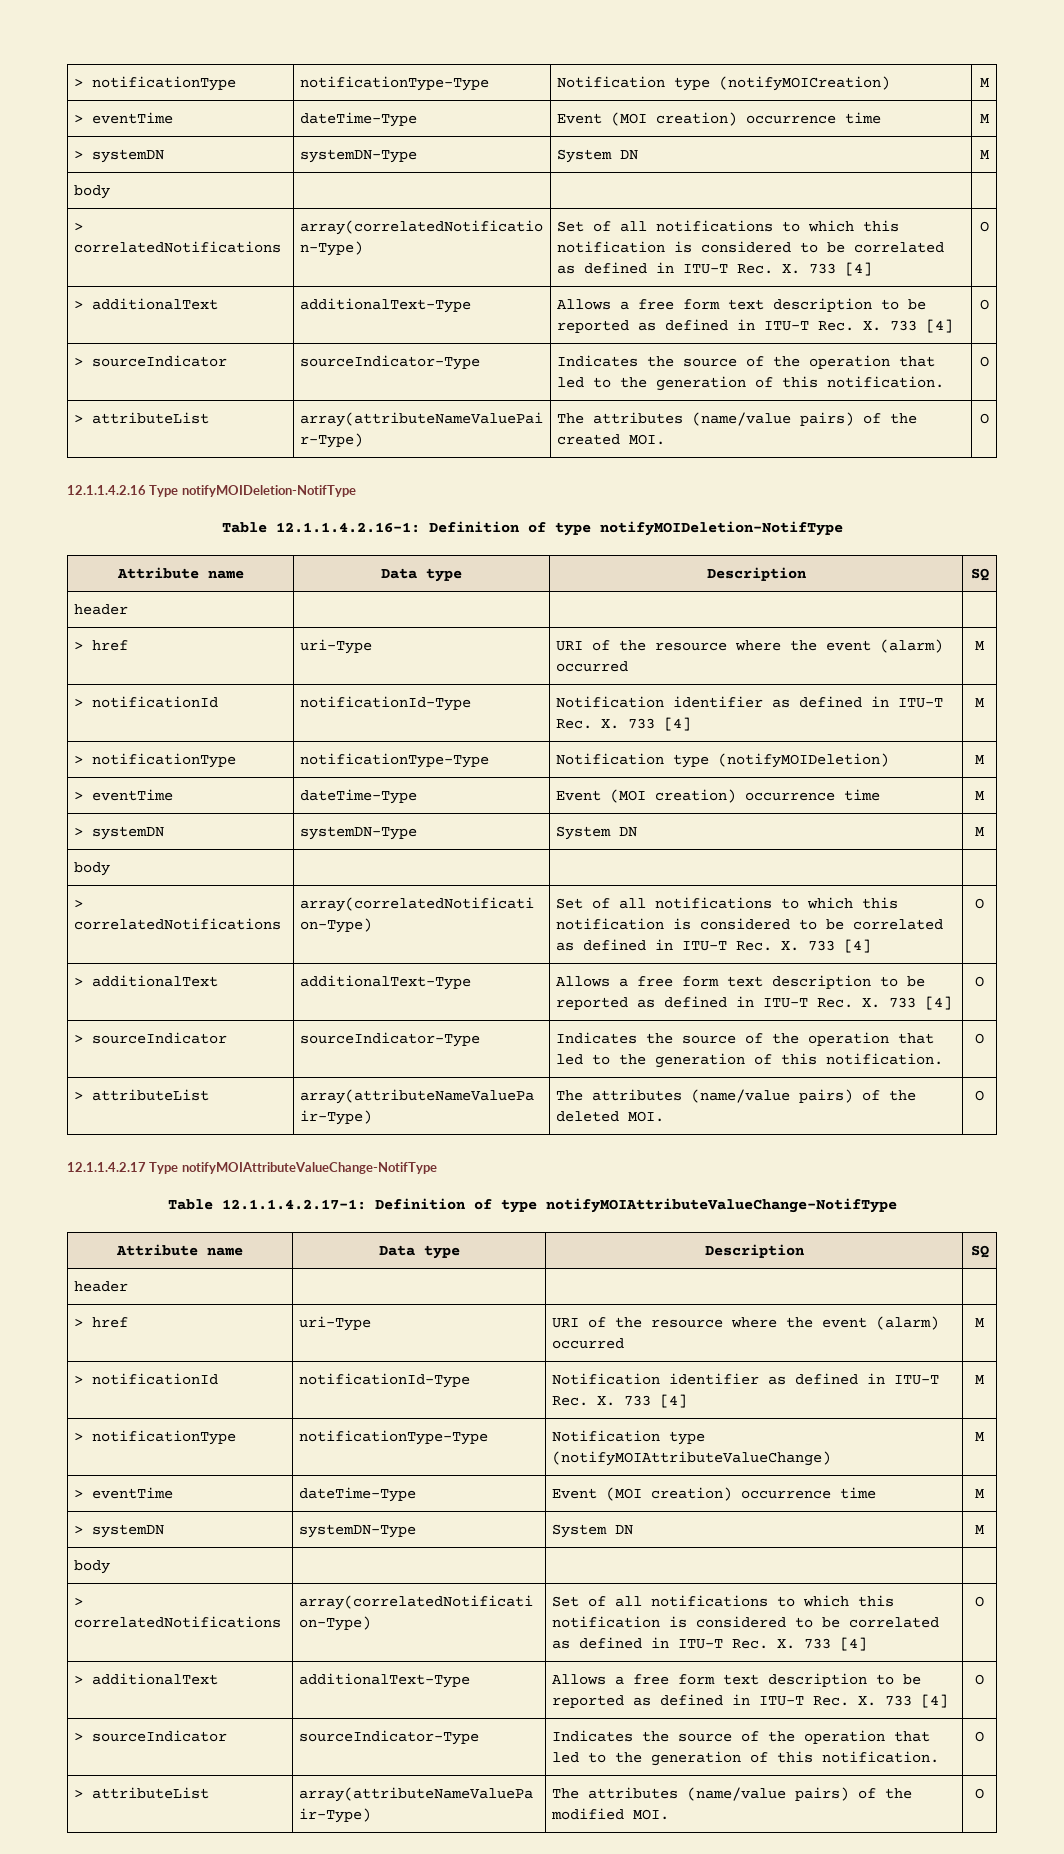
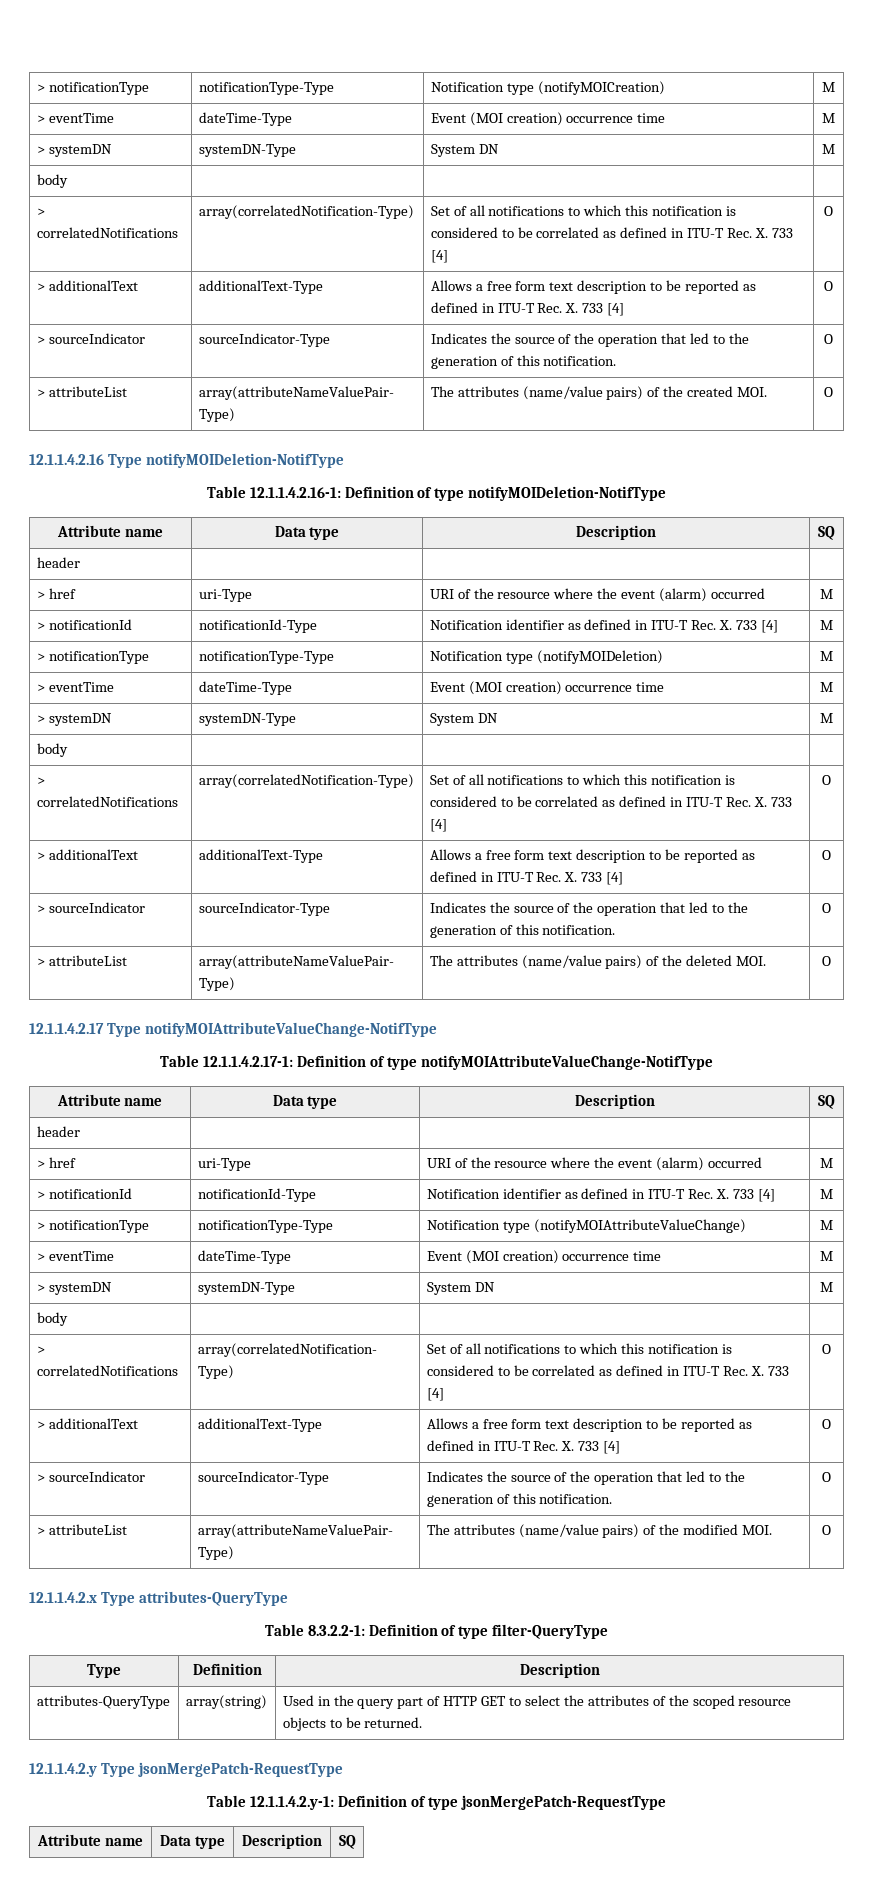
(984, 1793) none -> [29,1591,288,1606] [264,1624,609,1639] [87,1664,121,1678] [192,1663,262,1675] [519,1663,600,1678] [36,1695,170,1709] [185,1695,267,1709] [282,1695,792,1709] [282,1717,423,1731] [29,1762,343,1777] [207,1795,666,1810] [37,1834,143,1846] [160,1835,225,1849] [242,1834,322,1849] [338,1835,356,1849] // 12.1.1.4.2.x Type attributes-QueryType // Table 8.3.2.2-1: Definition of type filter-QueryType // Type | Definition | Description // attributes-QueryType | array(string) | Used in the query part of HTTP GET to select the attributes of the scoped resource objects to be returned. // 12.1.1.4.2.y Type jsonMergePatch-RequestType // Table 12.1.1.4.2.y-1: Definition of type jsonMergePatch-RequestType // Attribute name | Data type | Description | SQ

